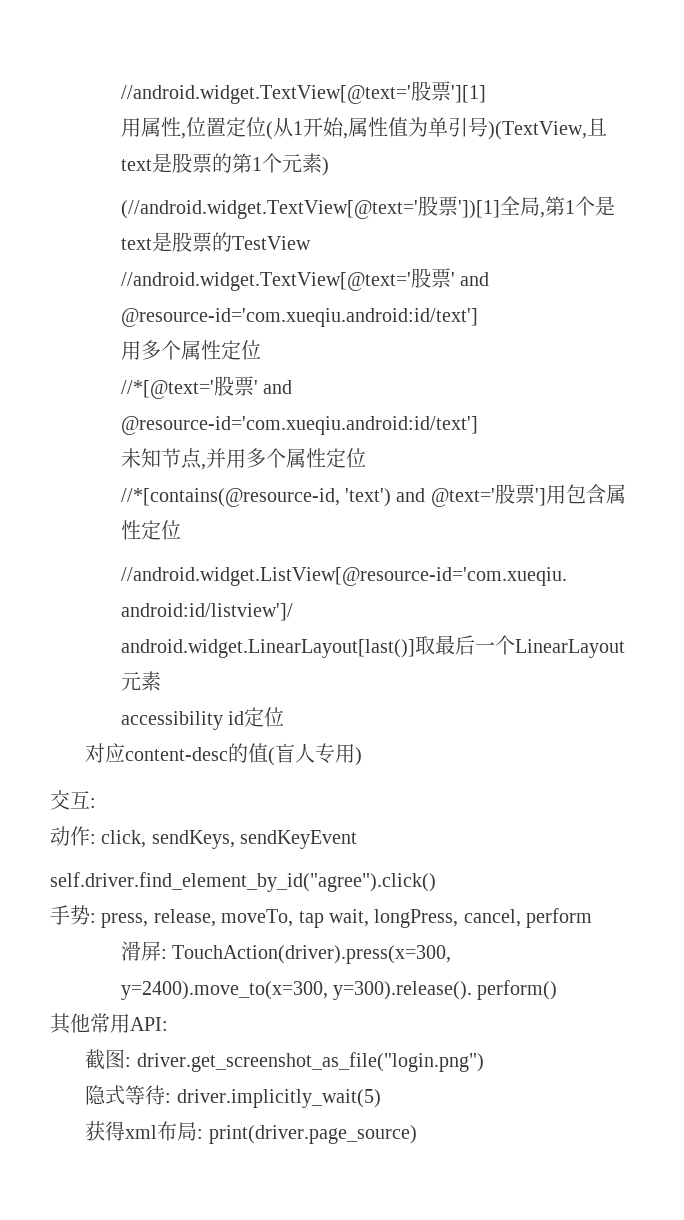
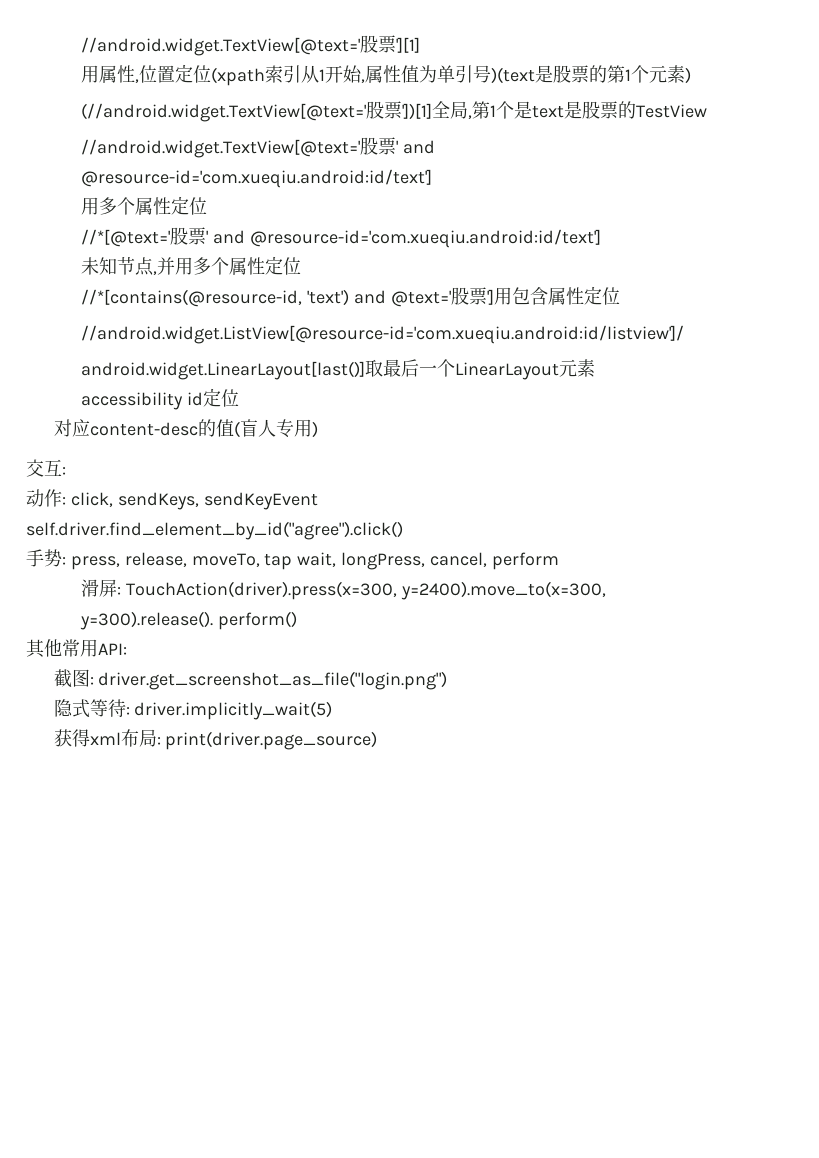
[265,121,273,140] ( -> [211,65,302,86] (xpath索引
[487,118,607,140] [120,159,152,171] )(TextView,且text -> [491,67,536,84] )(text

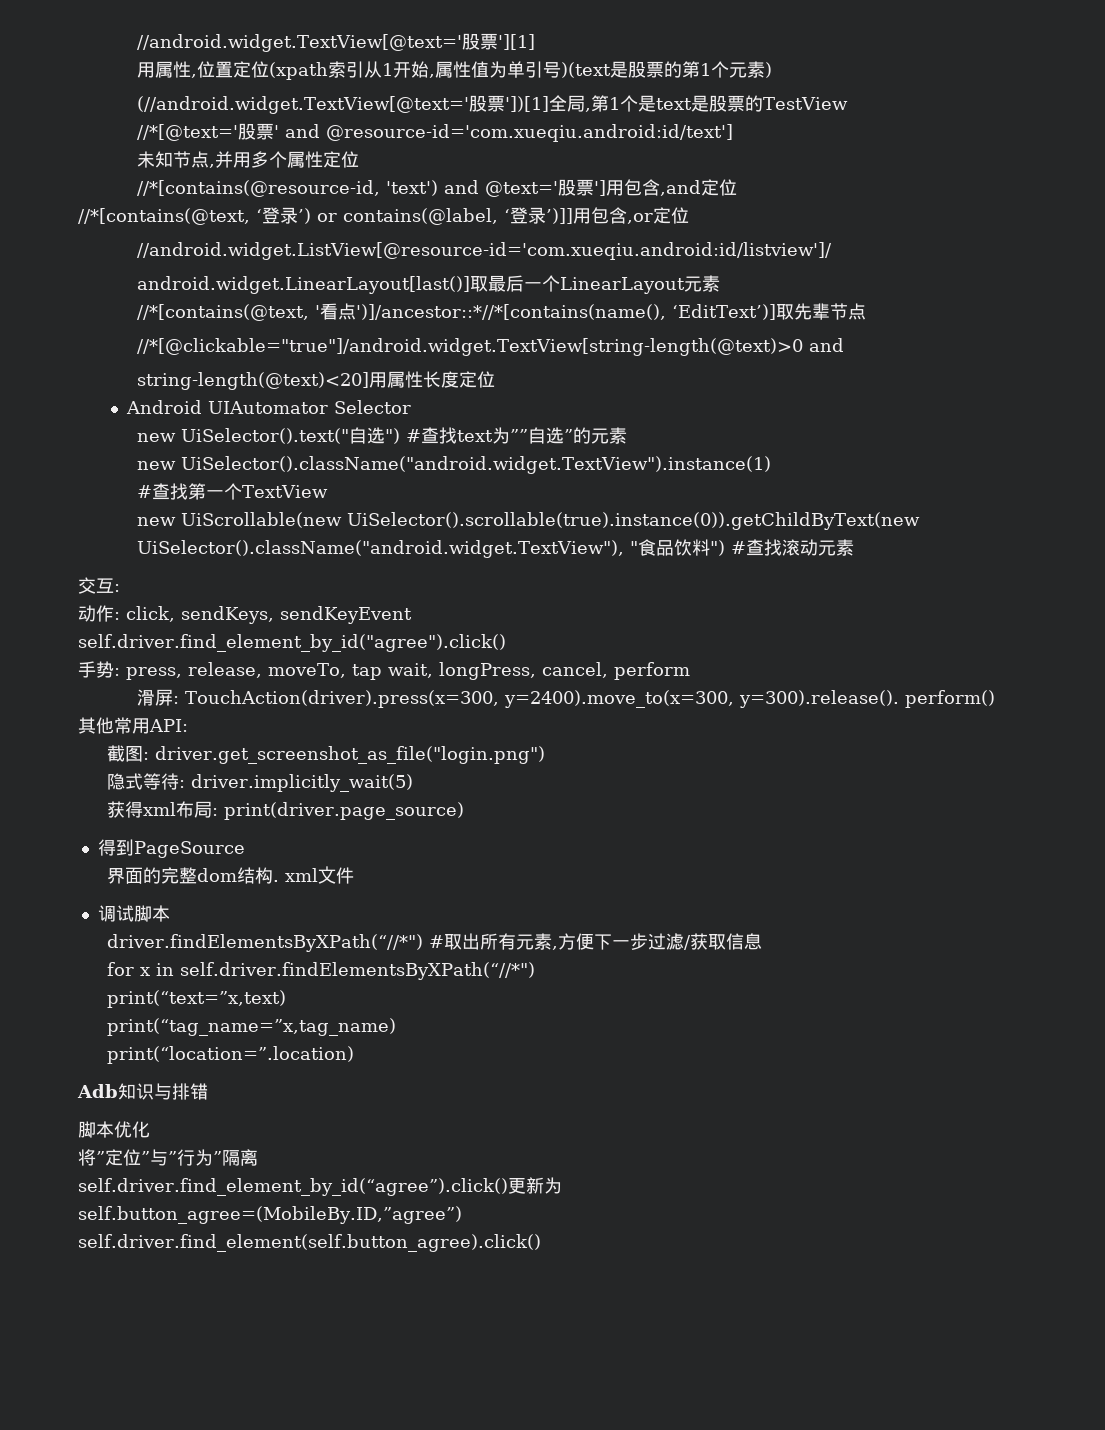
[81,137,435,158] [81,169,433,188] [81,196,208,215] // //android.widget.TextView[@text='股票' and @resource-id='com.xueqiu.android:id/text'] // 用多个属性定位 -> (848, 103) none
[547,287,584,305] 属性 -> [659,179,737,196] [78,207,653,225] ,and定位 // //*[contains(@text, ‘登录’) or contains(@label, ‘登录’)]]用包含,or
[81,388,239,410] [53,419,318,438] accessibility id定位 // 对应content-desc的值(盲人专用) -> [136,303,866,321] [136,338,844,356] [136,371,495,390] [126,400,412,414] [136,427,627,444] [136,456,771,474] [136,483,328,500] [136,512,920,530] [136,539,854,558] //*[contains(@text, '看点')]/ancestor::*//*[contains(name(), ‘EditText’)]取先辈节点 // //*[@clickable="true"]/android.widget.TextView[string-length(@text)>0 and // string-length(@text)<20]用属性长度定位 // Android UIAutomator Selector // new UiSelector().text("自选") #查找text为””自选”的元素 // new UiSelector().className("android.widget.TextView").instance(1) // #查找第一个TextView // new UiScrollable(new UiSelector().scrollable(true).instance(0)).getChildByText(new UiSelector().className("android.widget.TextView"), "食品饮料") #查找滚动元素
(378, 740) none -> [97,839,245,858] [107,866,355,884] [97,905,170,922] [107,933,763,952] [107,962,536,980] [107,990,287,1008] [107,1018,397,1036] [107,1046,355,1064] [77,1083,208,1100] [78,1121,150,1138] [78,1149,258,1166] [78,1177,562,1196] [78,1206,462,1224] [78,1234,541,1252] // 得到PageSource // 界⾯的完整dom结构. xml⽂件 // 调试脚本 // driver.findElementsByXPath(“//*") #取出所有元素,方便下一步过滤/获取信息 // for x in self.driver.findElementsByXPath(“//*") // print(“text=”x,text) // print(“tag_name=”x,tag_name) // print(“location=”.location) // Adb知识与排错 // 脚本优化 // 将”定位”与”行为”隔离 // self.driver.find_element_by_id(“agree”).click()更新为 // self.button_agree=(MobileBy.ID,”agree”) // self.driver.find_element(self.button_agree).click()

